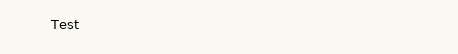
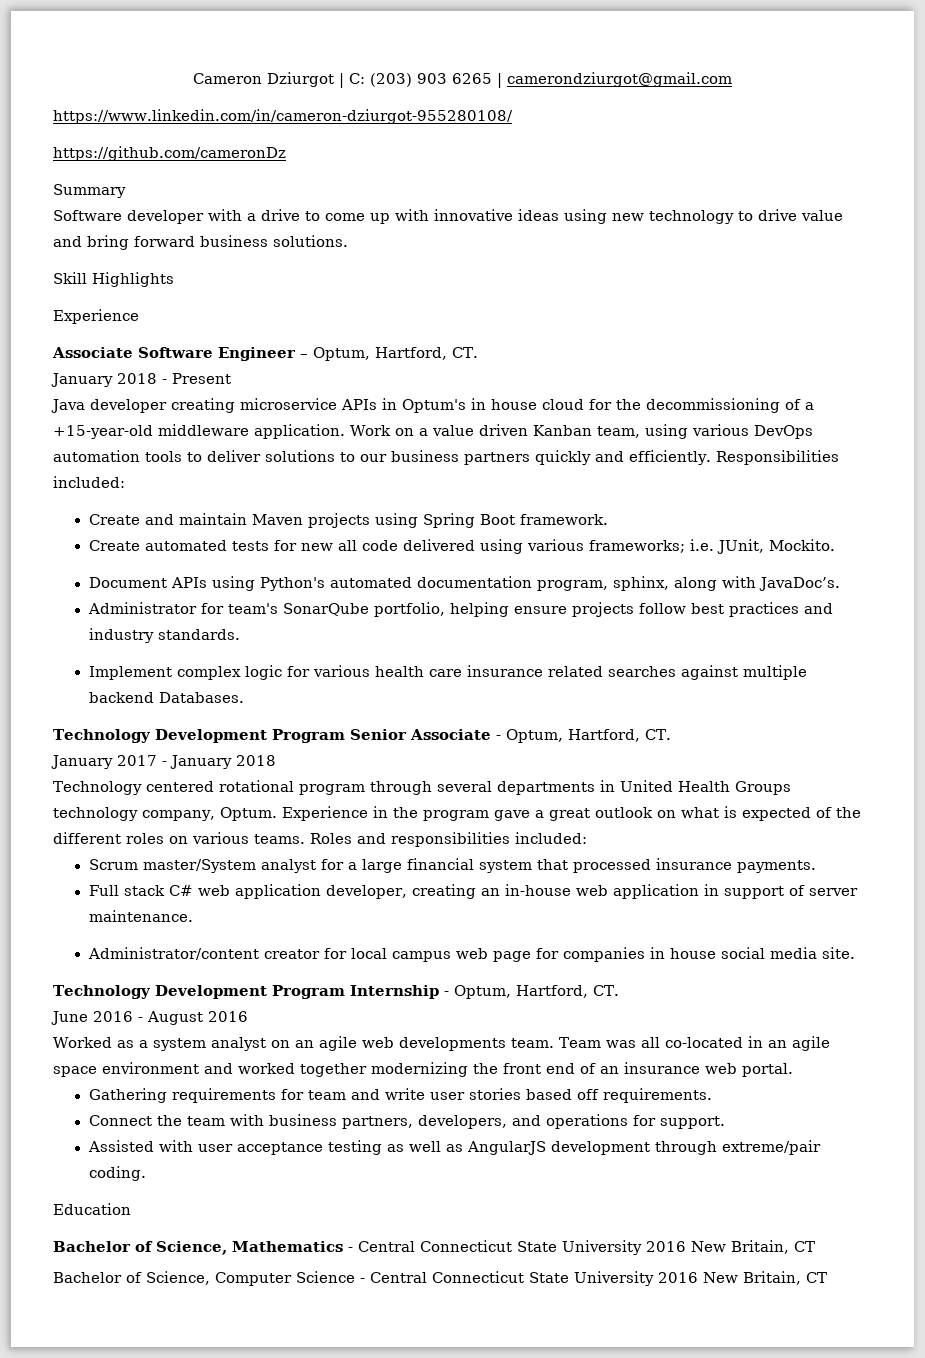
[50,20,79,29] Test -> [193,72,732,88] [53,109,513,124] [53,146,286,161] [53,184,126,198] [53,209,843,224] [53,235,348,250] [53,272,174,287] [53,309,139,324] [52,347,478,361] [51,373,231,387] [51,398,814,413] [53,424,813,439] [53,450,839,465] [53,476,125,488] [88,513,608,528] [88,539,835,554] [88,576,840,591] [87,602,833,617] [88,628,240,643] [88,665,807,680] [88,692,244,703] [53,729,671,743] [51,755,276,769] [53,780,791,795] [53,806,861,821] [53,832,587,847] [88,858,816,873] [88,884,858,899] [88,910,193,922] [87,947,855,962] [53,985,619,999] [51,1011,248,1025] [53,1036,830,1051] [53,1062,793,1077] [88,1088,712,1103] [88,1114,725,1129] [87,1140,821,1155] [88,1166,146,1181] [53,1203,131,1215] [53,1240,815,1255] [53,1271,827,1286] Cameron Dziurgot | C: (203) 903 6265 | camerondziurgot@gmail.com // https://www.linkedin.com/in/cameron-dziurgot-955280108/ // https://github.com/cameronDz // Summary // Software developer with a drive to come up with innovative ideas using new technology to drive value and bring forward business solutions. // Skill Highlights // Experience // Associate Software Engineer – Optum, Hartford, CT. // January 2018 - Present // Java developer creating microservice APIs in Optum's in house cloud for the decommissioning of a +15-year-old middleware application. Work on a value driven Kanban team, using various DevOps automation tools to deliver solutions to our business partners quickly and efficiently. Responsibilities included: // Create and maintain Maven projects using Spring Boot framework. // Create automated tests for new all code delivered using various frameworks; i.e. JUnit, Mockito. // Document APIs using Python's automated documentation program, sphinx, along with JavaDoc’s. // Administrator for team's SonarQube portfolio, helping ensure projects follow best practices and industry standards. // Implement complex logic for various health care insurance related searches against multiple backend Databases. // Technology Development Program Senior Associate - Optum, Hartford, CT. // January 2017 - January 2018 // Technology centered rotational program through several departments in United Health Groups technology company, Optum. Experience in the program gave a great outlook on what is expected of the different roles on various teams. Roles and responsibilities included: // Scrum master/System analyst for a large financial system that processed insurance payments. // Full stack C# web application developer, creating an in-house web application in support of server maintenance. // Administrator/content creator for local campus web page for companies in house social media site. // Technology Development Program Internship - Optum, Hartford, CT. // June 2016 - August 2016 // Worked as a system analyst on an agile web developments team. Team was all co-located in an agile space environment and worked together modernizing the front end of an insurance web portal. // Gathering requirements for team and write user stories based off requirements. // Connect the team with business partners, developers, and operations for support. // Assisted with user acceptance testing as well as AngularJS development through extreme/pair coding. // Education // Bachelor of Science, Mathematics - Central Connecticut State University 2016 New Britain, CT // Bachelor of Science, Computer Science - Central Connecticut State University 2016 New Britain, CT

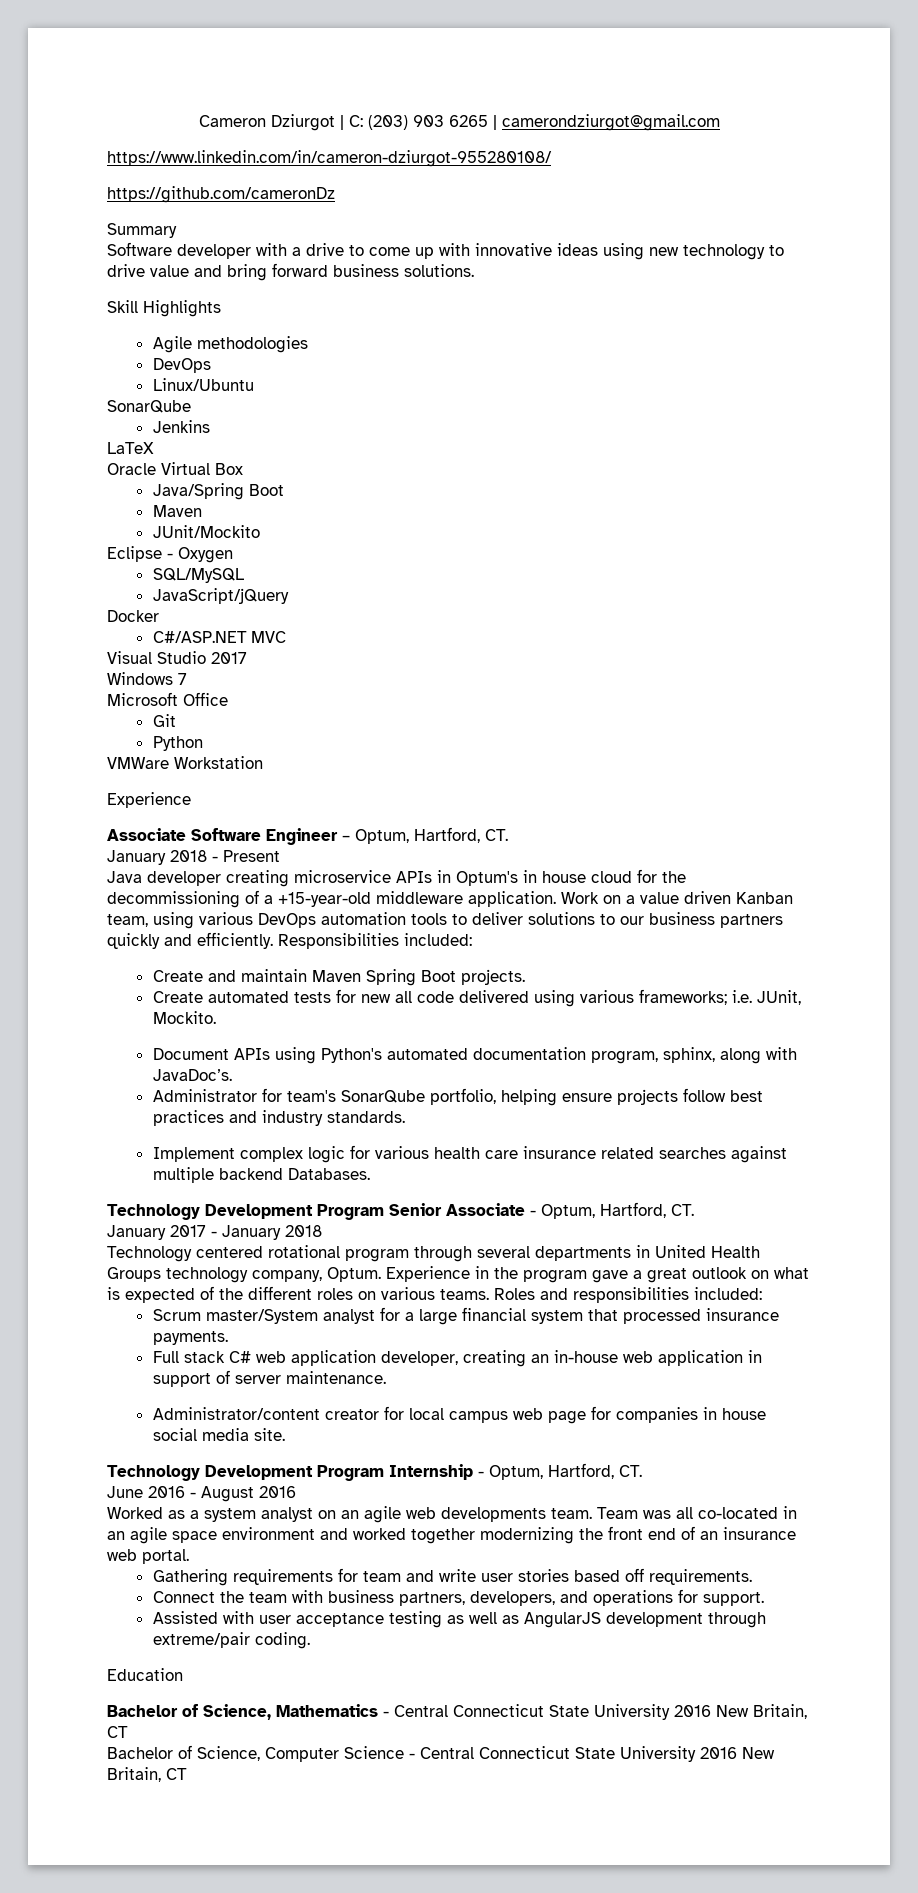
(174, 279) none -> [152,336,308,353] [152,358,211,373] [152,378,254,391] [107,400,191,413] [152,420,210,433] [107,442,154,454] [107,462,243,475] [152,483,284,500] [152,505,202,517] [152,525,260,538] [107,546,233,563] [152,568,244,583] [152,588,289,604] [107,610,159,622] [152,631,286,643] [107,651,247,664] [107,672,187,685] [107,692,228,706] [152,714,176,727] [152,736,203,751] [107,756,263,769] // Agile methodologies // DevOps // Linux/Ubuntu // SonarQube // Jenkins // LaTeX // Oracle Virtual Box // Java/Spring Boot // Maven // JUnit/Mockito // Eclipse - Oxygen // SQL/MySQL // JavaScript/jQuery // Docker // C#/ASP.NET MVC // Visual Studio 2017 // Windows 7 // Microsoft Office // Git // Python // VMWare Workstation
[307,513,418,528] projects using -> (361, 976) none
[519,514,608,525] framework. -> [460,969,525,985] projects.

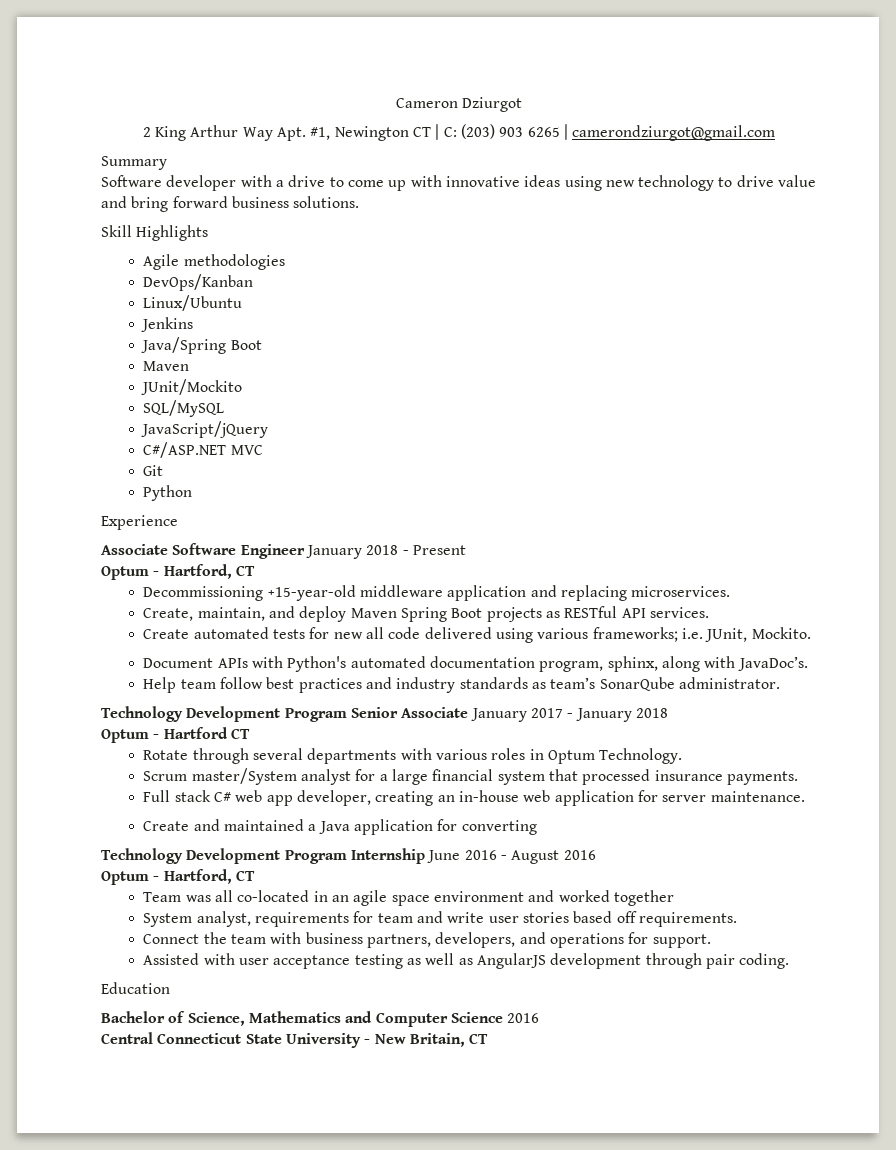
(335, 122) none -> [142,125,431,141] // 2 King Arthur Way Apt. #1, Newington CT
[107,150,552,167] [107,186,335,203] // https://www.linkedin.com/in/cameron-dziurgot-955280108/ // https://github.com/cameronDz -> (776, 133) none
[152,358,211,373] DevOps -> [143,274,254,291] DevOps/Kanban
[107,400,191,413] // SonarQube -> (243, 303) none
[107,442,154,454] [107,462,243,475] // LaTeX // Oracle Virtual Box -> (194, 324) none
[107,546,233,563] // Eclipse - Oxygen -> (243, 387) none
[107,610,159,622] // Docker -> (269, 429) none
[107,651,247,664] [107,672,187,685] [107,692,228,706] // Visual Studio 2017 // Windows 7 // Microsoft Office -> (263, 450) none
[107,756,263,769] // VMWare Workstation -> (193, 493) none
[342,827,508,844] – Optum, Hartford, CT. // -> (305, 551) none
[107,869,686,887] [107,890,793,908] [107,912,783,929] [107,932,472,949] [152,969,525,986] Java developer creating microservice APIs in Optum's in house cloud for the decommissioning of a +15-year-old middleware application. Work on a value driven Kanban team, using various DevOps automation tools to deliver solutions to our business partners quickly and efficiently. Responsibilities included: // Create and maintain Maven Spring Boot projects. -> [101,564,255,580] [143,585,731,601] [143,606,709,622] Optum - Hartford, CT // Decommissioning +15-year-old middleware application and replacing microservices. // Create, maintain, and deploy Maven Spring Boot projects as RESTful API services.
[274,1047,316,1064] using -> [251,656,283,668] with
[152,1088,678,1106] Administrator for team's SonarQube portfolio, helping ensure projects -> [143,677,216,693] Help team
[326,1111,405,1123] [152,1145,787,1163] [152,1167,370,1183] standards. // Implement complex logic for various health care insurance related searches against multiple backend Databases. -> [459,677,780,691] standards as team’s SonarQube administrator.
[530,1202,694,1219] - Optum, Hartford, CT. // -> (469, 712) none
[107,1245,760,1262] [107,1266,809,1283] [107,1286,762,1303] Technology centered rotational program through several departments in United Health Groups technology company, Optum. Experience in the program gave a great outlook on what is expected of the different roles on various teams. Roles and responsibilities included: -> [101,727,250,743] [143,748,683,764] Optum - Hartford CT // Rotate through several departments with various roles in Optum Technology.
[290,1350,376,1366] application -> [266,795,293,806] app
[747,1350,762,1363] [152,1370,230,1387] in support of -> [637,790,658,802] for
[152,1406,766,1424] [152,1428,285,1441] Administrator/content creator for local campus web page for companies in house social media site. -> [143,819,537,835] Create and maintained a Java application for converting
[478,1463,642,1480] - Optum, Hartford, CT. // -> (425, 856) none
[107,1506,592,1523] Worked as a system analyst on an agile web developments team. -> [101,869,255,885] Optum - Hartford, CT //
[480,1526,796,1544] [107,1549,189,1564] [152,1569,228,1586] modernizing the front end of an insurance web portal. // Gathering -> [143,911,251,927] // System analyst,
[152,1632,250,1648] extreme/pair -> [705,954,735,969] pair
[383,1704,807,1720] [107,1726,128,1738] [107,1745,775,1762] [107,1767,187,1782] - Central Connecticut State University 2016 New Britain, CT // Bachelor of Science, Computer Science - Central Connecticut State University 2016 New Britain, CT -> [345,1011,540,1027] [101,1032,489,1048] and Computer Science 2016 // Central Connecticut State University - New Britain, CT

